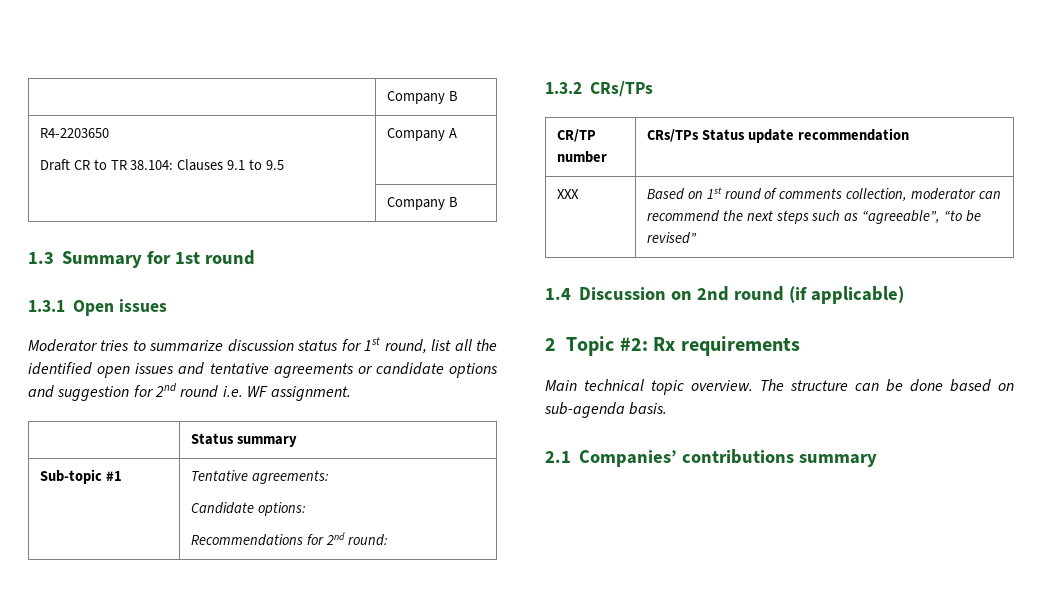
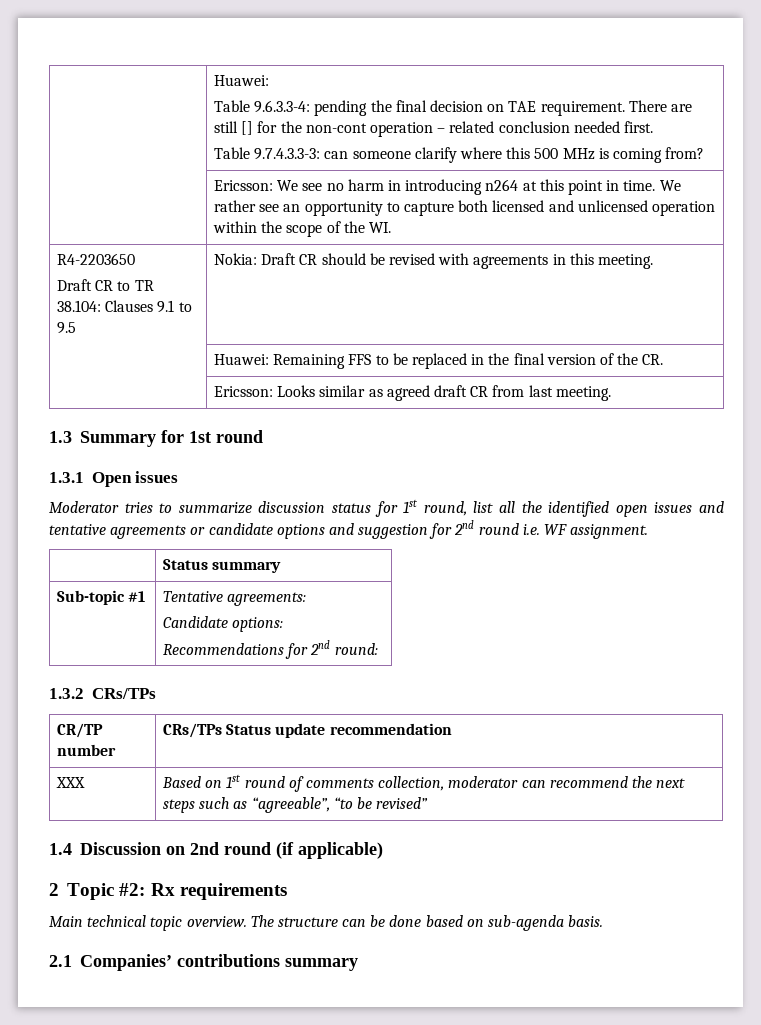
[386,91,458,104] | Company B -> [214,75,270,86] [214,100,692,116] [214,121,653,137] [214,147,705,163] [214,179,681,195] [214,200,715,216] [213,221,392,237] | Huawei: // Table 9.6.3.3-4: pending the final decision on TAE requirement. There are still [] for the non-cont operation – related conclusion needed first. // Table 9.7.4.3.3-3: can someone clarify where this 500 MHz is coming from? // | Ericsson: We see no harm in introducing n264 at this point in time. We rather see an opportunity to capture both licensed and unlicensed operation within the scope of the WI.
[386,128,457,141] [386,197,458,210] Company A // | Company B -> [214,253,653,269] [214,353,664,369] [214,385,611,401] Nokia: Draft CR should be revised with agreements in this meeting. // | Huawei: Remaining FFS to be replaced in the final version of the CR. // | Ericsson: Looks similar as agreed draft CR from last meeting.

